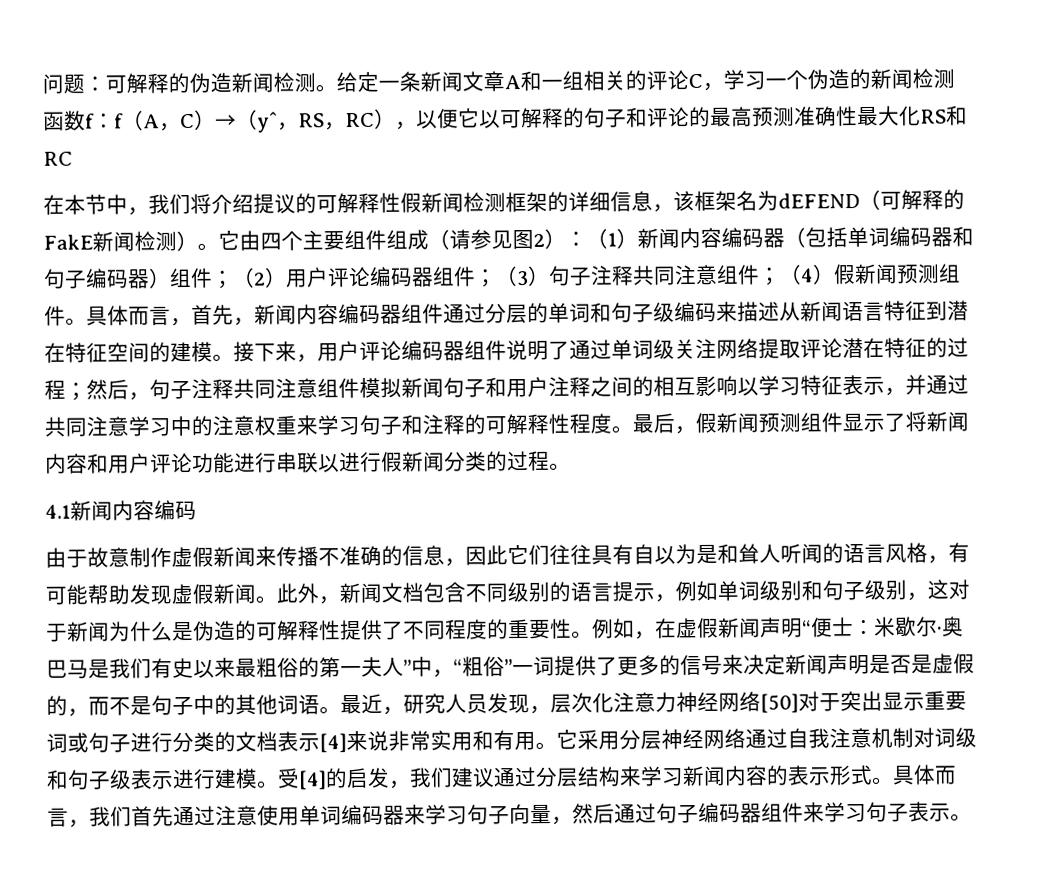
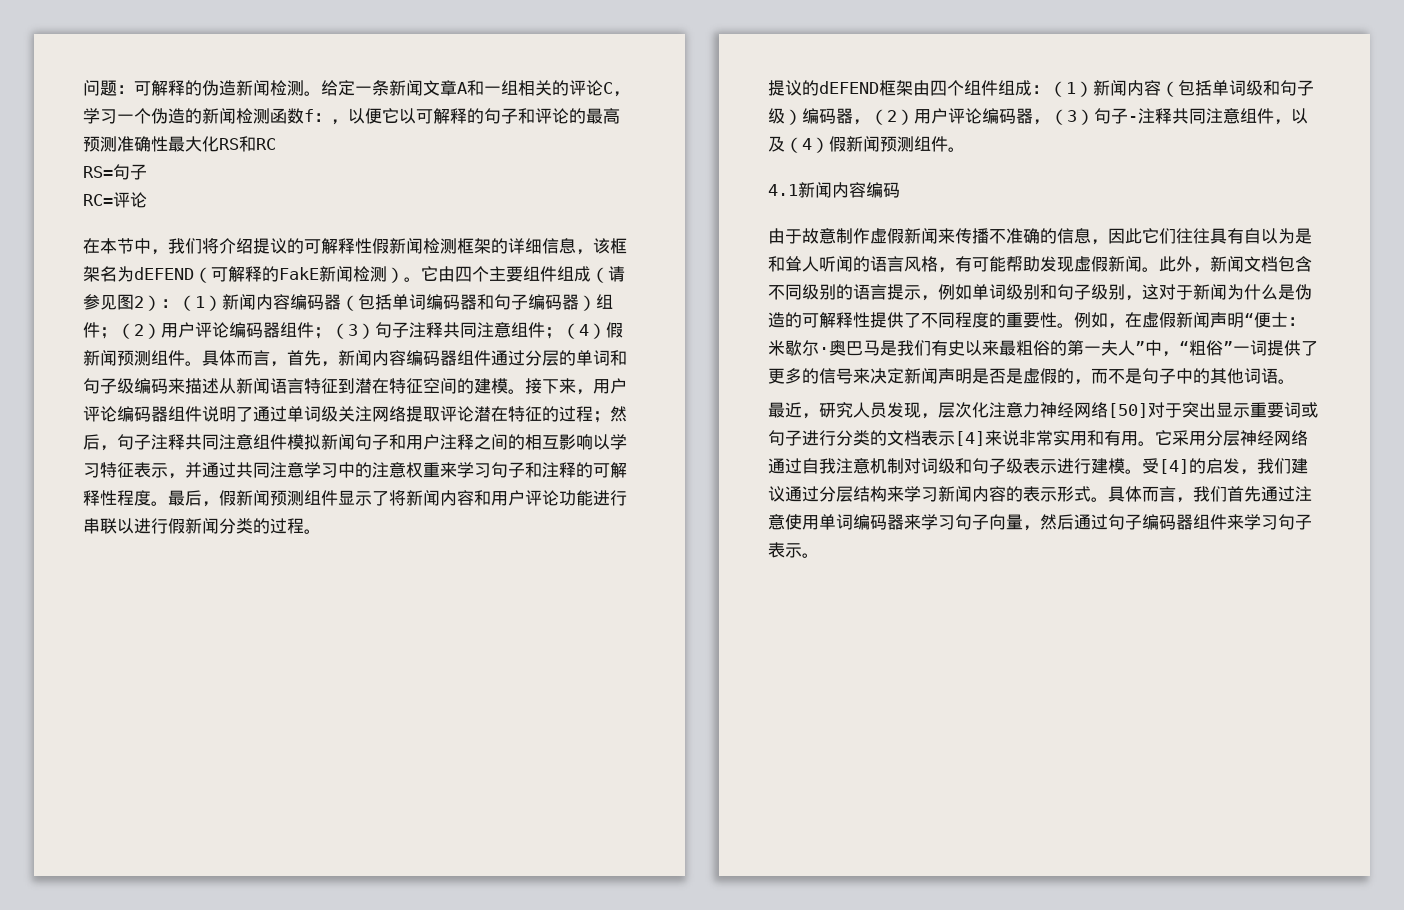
[114,108,396,133] f（A，C）→（yˆ，RS，RC） -> (331, 117) none
(73, 158) none -> [83,164,147,180] [83,192,147,208] // RS=句子 // RC=评论
(571, 466) none -> [768,80,1314,97] [768,108,1308,125] [768,136,965,153] // 提议的dEFEND框架由四个组件组成：（1）新闻内容（包括单词级和句子级）编码器，（2）用户评论编码器，（3）句子-注释共同注意组件，以及（4）假新闻预测组件。
(341, 710) none -> (1295, 381) //

